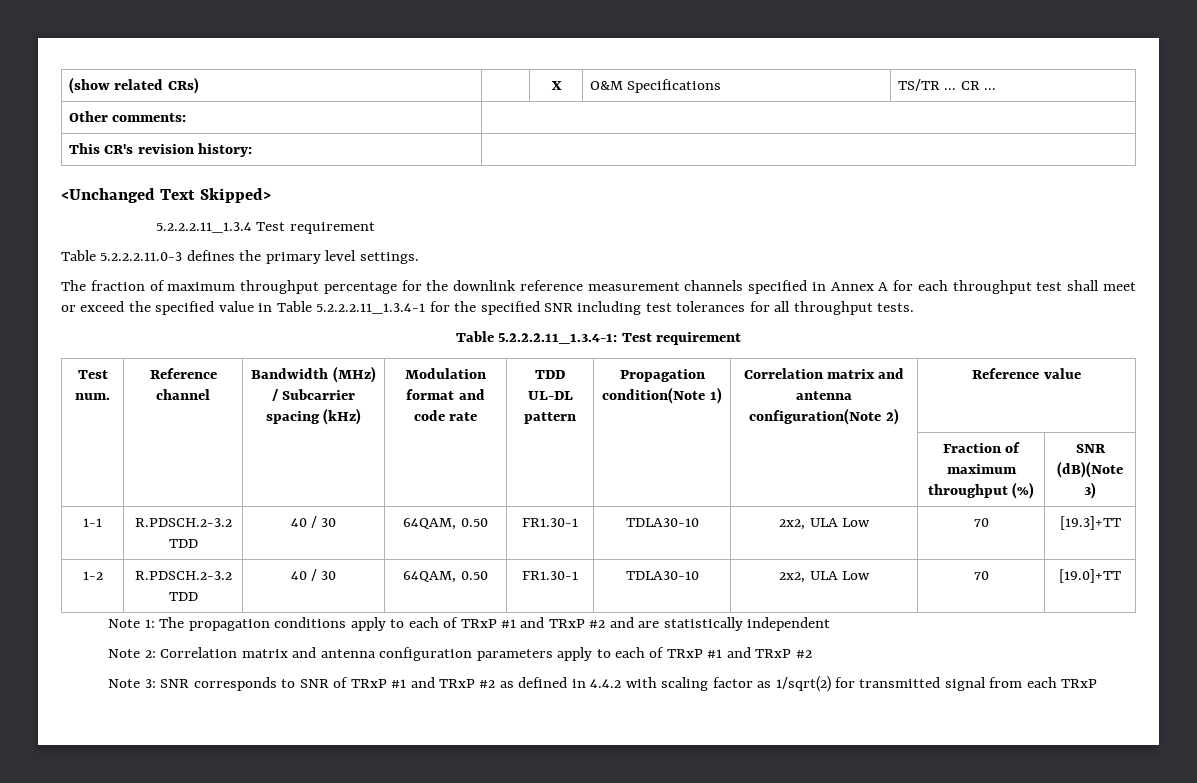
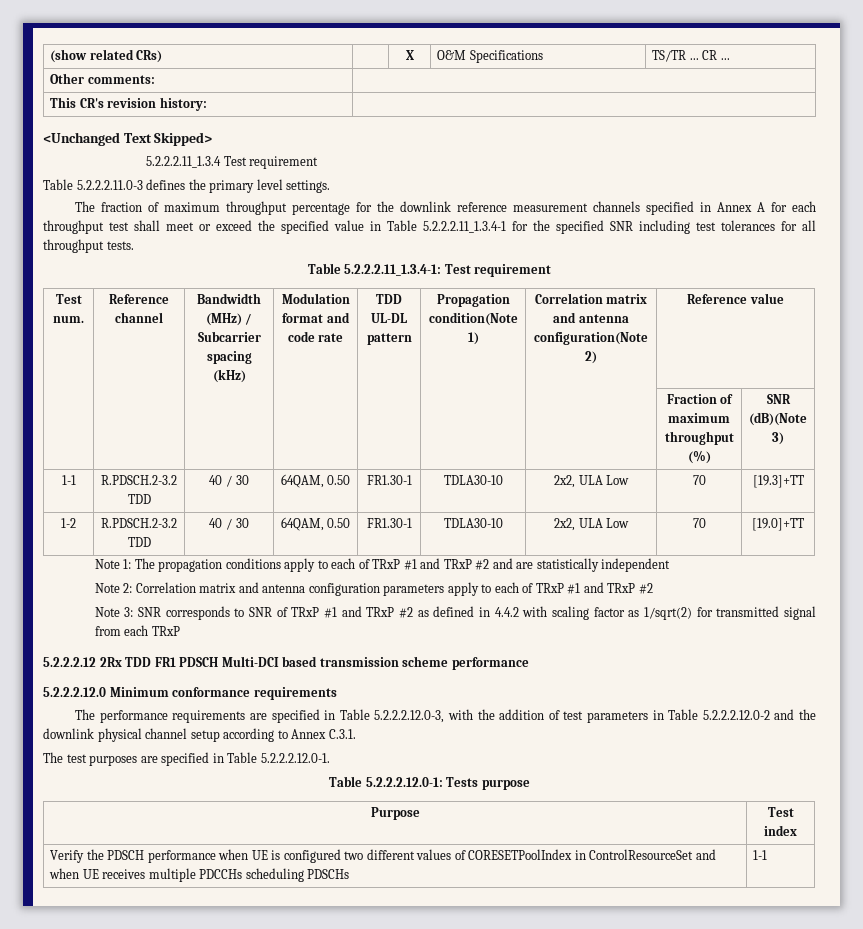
(1098, 683) none -> [43,656,529,670] [43,687,337,700] [75,709,817,723] [43,728,356,742] [43,752,330,766] [329,776,530,790] [370,807,420,820] [767,807,794,817] [764,825,797,836] [50,849,716,863] [49,868,350,882] [753,850,768,860] // 5.2.2.2.12 2Rx TDD FR1 PDSCH Multi-DCI based transmission scheme performance // 5.2.2.2.12.0 Minimum conformance requirements // The performance requirements are specified in Table 5.2.2.2.12.0-3, with the addition of test parameters in Table 5.2.2.2.12.0-2 and the downlink physical channel setup according to Annex C.3.1. // The test purposes are specified in Table 5.2.2.2.12.0-1. // Table 5.2.2.2.12.0-1: Tests purpose // Purpose | Test index // Verify the PDSCH performance when UE is configured two different values of CORESETPoolIndex in ControlResourceSet and when UE receives multiple PDCCHs scheduling PDSCHs | 1-1

